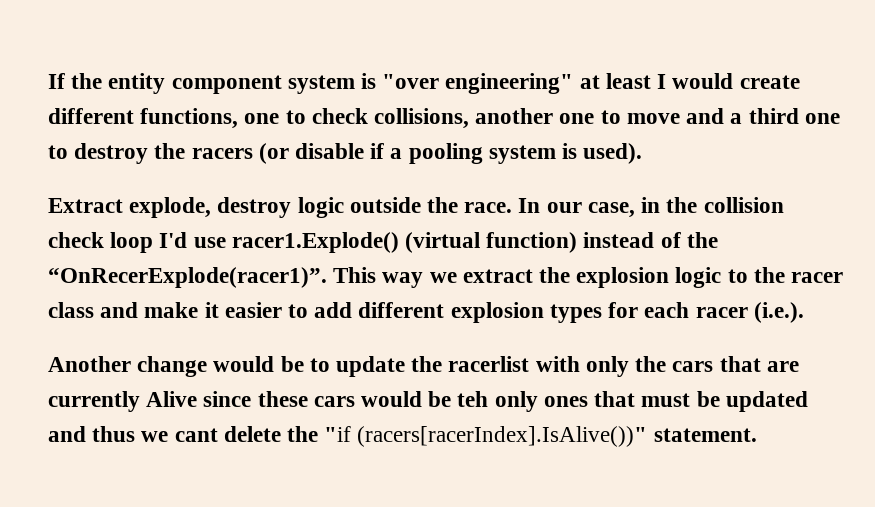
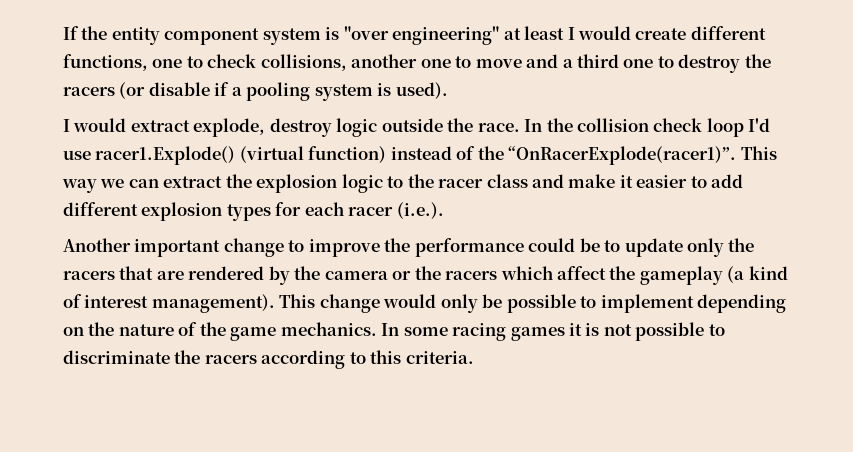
[48,198,123,213] Extract -> [63,118,190,132] I would extract
[546,197,661,218] our case, in -> (543, 125) none
[48,267,327,288] “OnRecerExplode(racer1)”. -> [508,146,737,165] “OnRacerExplode(racer1)”.
(457, 277) none -> [128,179,159,188] can
[137,356,580,377] change would be to update the racerlist with -> [134,238,683,257] important change to improve the performance could be to update
[672,361,714,372] cars -> [63,271,115,280] racers
[48,391,808,412] [48,426,757,447] currently Alive since these cars would be teh only ones that must be updated and thus we cant delete the "if (racers[racerIndex].IsAlive())" statement. -> [188,266,788,285] [63,294,787,313] [63,322,725,341] [63,350,474,369] rendered by the camera or the racers which affect the gameplay (a kind of interest management). This change would only be possible to implement depending on the nature of the game mechanics. In some racing games it is not possible to discriminate the racers according to this criteria.

